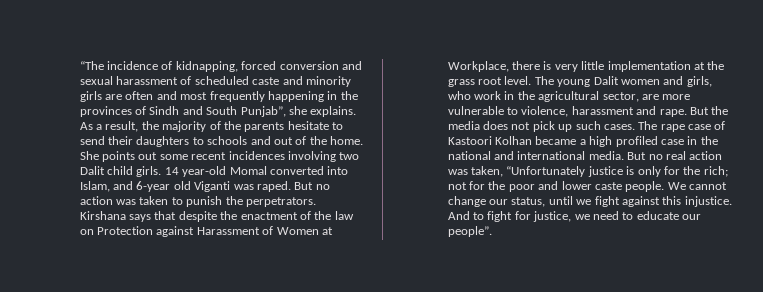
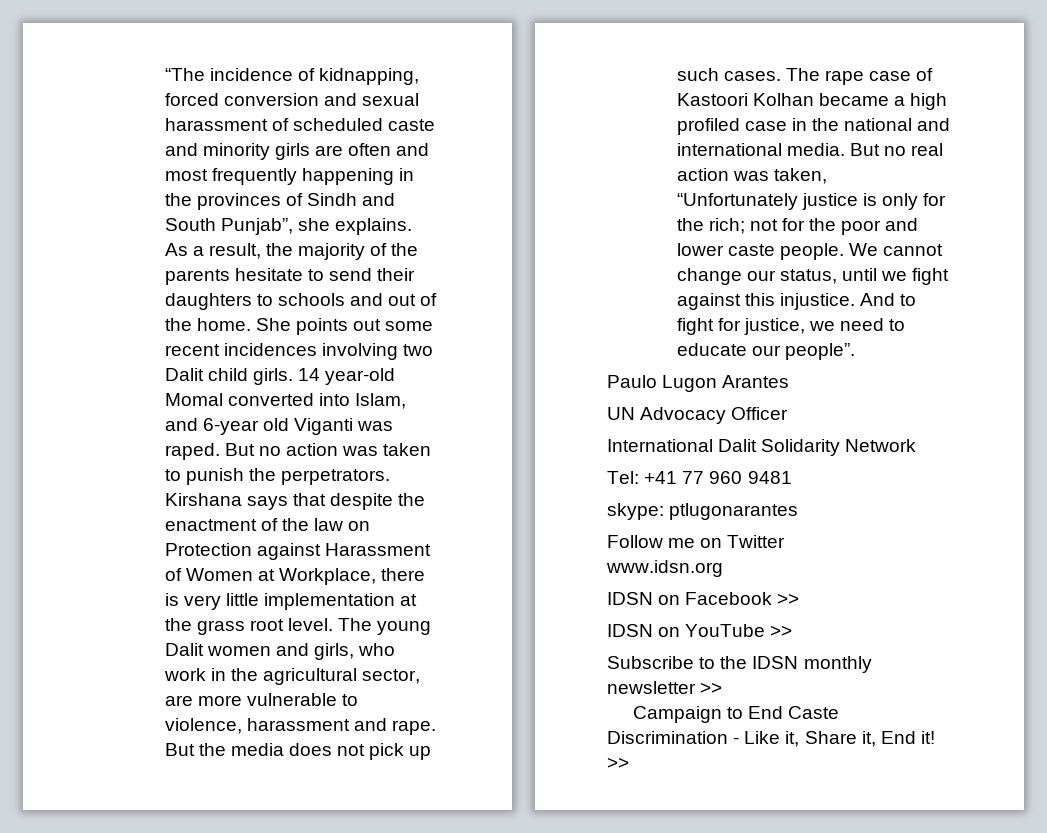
(492, 231) none -> [607,375,790,392] [607,407,789,424] [607,439,917,456] [607,471,792,484] [607,503,799,520] [607,535,786,548] [606,560,723,577] [607,592,800,605] [607,624,793,637] [607,656,872,673] [607,681,723,694] [632,706,839,723] [607,731,935,747] [607,757,629,769] // Paulo Lugon Arantes // UN Advocacy Officer // International Dalit Solidarity Network // Tel: +41 77 960 9481 // skype: ptlugonarantes // Follow me on Twitter // www.idsn.org // IDSN on Facebook >> // IDSN on YouTube >> // Subscribe to the IDSN monthly newsletter >> // Campaign to End Caste Discrimination - Like it, Share it, End it! >>

